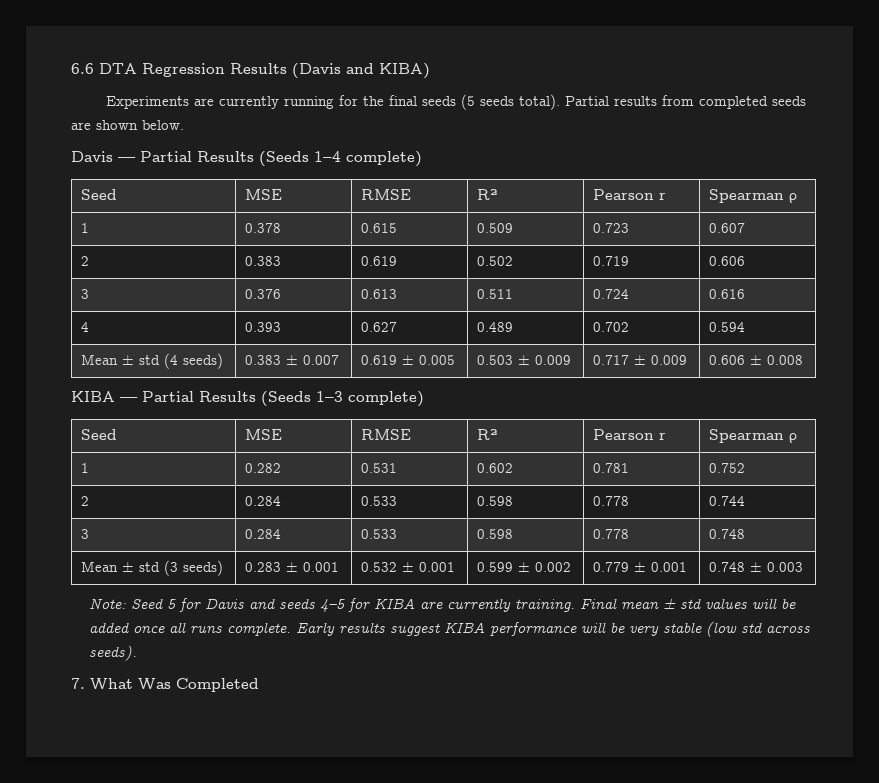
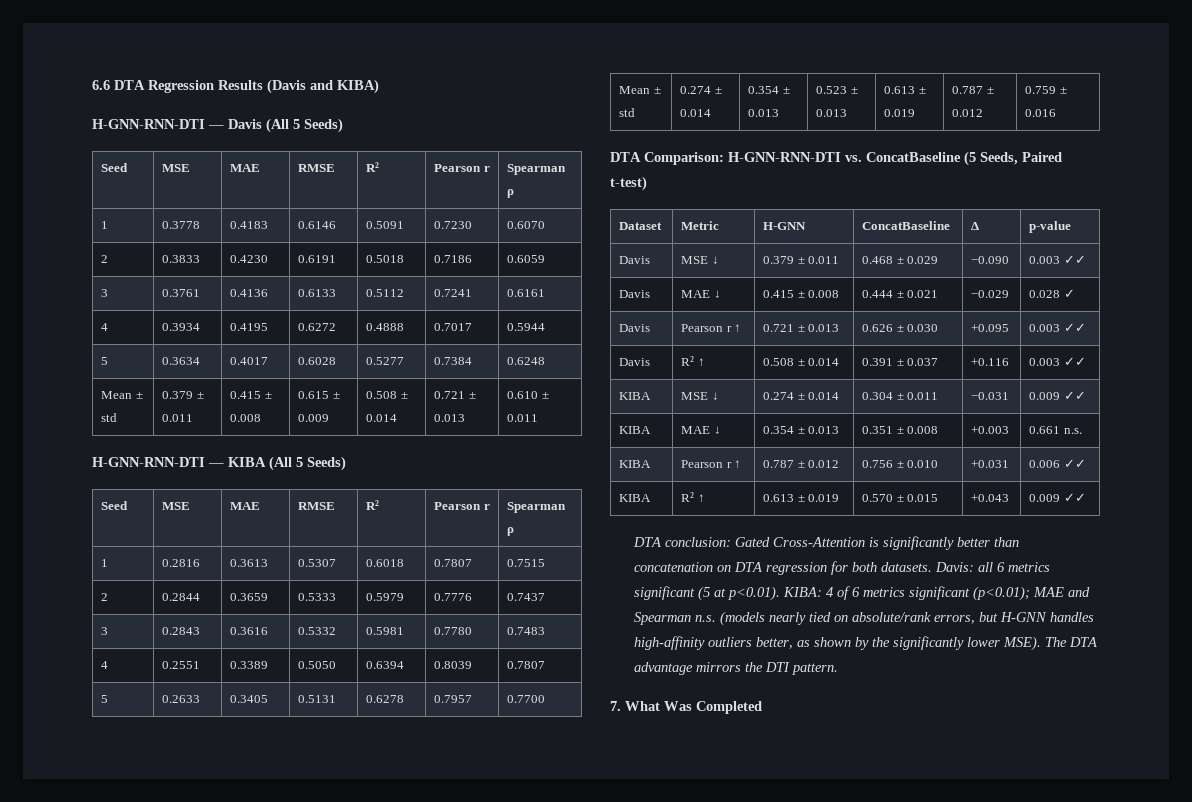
[105,94,806,110] [71,120,184,130] [71,151,422,167] [80,189,117,200] [244,189,282,200] [360,189,411,200] [476,189,498,200] [592,189,666,200] [708,189,797,203] [80,223,89,233] [244,223,281,233] [360,223,397,233] [476,223,513,233] [592,223,629,233] [708,223,745,233] [80,256,89,266] [244,256,281,266] [360,256,397,266] [476,256,513,266] [592,256,629,266] [708,256,745,266] [80,289,89,299] [244,289,281,299] [360,289,397,299] [476,289,513,299] [592,289,629,299] [708,289,745,299] [80,322,89,332] [244,322,281,332] [360,322,397,332] [476,322,513,332] [592,322,629,332] [708,322,745,332] [80,353,223,369] [244,355,339,365] [360,355,455,365] [476,355,571,365] [592,355,687,365] [708,355,803,365] [71,391,424,407] [80,429,117,440] [244,429,282,440] [360,429,411,440] [476,429,498,440] [592,429,666,440] [708,429,797,443] [80,463,89,473] [244,463,281,473] [360,463,397,473] [476,463,513,473] [592,463,629,473] [708,463,745,473] [80,496,89,506] [244,496,281,506] [360,496,397,506] [476,496,513,506] [592,496,629,506] [708,496,745,506] [80,529,89,539] [244,529,281,539] [360,529,397,539] [476,529,513,539] [592,529,629,539] [708,529,745,539] [80,560,223,576] [244,562,339,572] [360,562,455,572] [476,562,571,572] [592,562,687,572] [708,562,803,572] [89,598,797,612] [89,621,811,637] [89,645,138,661] Experiments are currently running for the final seeds (5 seeds total). Partial results from completed seeds are shown below. // Davis — Partial Results (Seeds 1–4 complete) // Seed | MSE | RMSE | R² | Pearson r | Spearman ρ // 1 | 0.378 | 0.615 | 0.509 | 0.723 | 0.607 // 2 | 0.383 | 0.619 | 0.502 | 0.719 | 0.606 // 3 | 0.376 | 0.613 | 0.511 | 0.724 | 0.616 // 4 | 0.393 | 0.627 | 0.489 | 0.702 | 0.594 // Mean ± std (4 seeds) | 0.383 ± 0.007 | 0.619 ± 0.005 | 0.503 ± 0.009 | 0.717 ± 0.009 | 0.606 ± 0.008 // KIBA — Partial Results (Seeds 1–3 complete) // Seed | MSE | RMSE | R² | Pearson r | Spearman ρ // 1 | 0.282 | 0.531 | 0.602 | 0.781 | 0.752 // 2 | 0.284 | 0.533 | 0.598 | 0.778 | 0.744 // 3 | 0.284 | 0.533 | 0.598 | 0.778 | 0.748 // Mean ± std (3 seeds) | 0.283 ± 0.001 | 0.532 ± 0.001 | 0.599 ± 0.002 | 0.779 ± 0.001 | 0.748 ± 0.003 // Note: Seed 5 for Davis and seeds 4–5 for KIBA are currently training. Final mean ± std values will be added once all runs complete. Early results suggest KIBA performance will be very stable (low std across seeds). -> [92,118,343,133] [101,163,129,172] [162,164,191,172] [230,164,261,172] [298,164,336,172] [366,162,380,172] [434,164,490,172] [507,164,567,175] [507,189,515,198] [101,221,109,229] [162,221,201,229] [230,221,269,229] [298,221,337,229] [366,221,405,229] [434,221,473,229] [507,221,546,229] [101,255,109,263] [162,255,201,263] [230,255,269,263] [298,255,337,263] [366,255,405,263] [434,255,473,263] [507,255,546,263] [101,289,109,297] [162,289,201,297] [230,289,269,297] [298,289,337,297] [366,289,405,297] [434,289,473,297] [507,289,546,297] [101,323,109,331] [162,323,201,331] [230,323,269,331] [298,323,337,331] [366,323,405,331] [434,323,473,331] [507,323,546,331] [101,357,109,365] [162,357,201,365] [230,357,269,365] [298,357,337,365] [366,357,405,365] [434,357,473,365] [507,357,546,365] [101,391,143,399] [101,413,118,422] [162,391,204,399] [162,414,194,422] [230,391,272,399] [230,414,262,422] [298,391,340,399] [298,414,330,422] [366,391,408,399] [366,414,398,422] [434,391,476,399] [434,414,466,422] [507,391,549,399] [507,414,539,422] [92,456,346,471] [101,501,129,510] [162,502,191,510] [230,502,261,510] [298,502,336,510] [366,500,380,510] [434,502,490,510] [507,502,567,513] [507,527,515,536] [101,559,109,567] [162,559,201,567] [230,559,269,567] [298,559,337,567] [366,559,405,567] [434,559,473,567] [507,559,546,567] [101,593,109,601] [162,593,201,601] [230,593,269,601] [298,593,337,601] [366,593,405,601] [434,593,473,601] [507,593,546,601] [101,627,109,635] [162,627,201,635] [230,627,269,635] [298,627,337,635] [366,627,405,635] [434,627,473,635] [507,627,546,635] [101,661,109,669] [162,661,201,669] [230,661,269,669] [298,661,337,669] [366,661,405,669] [434,661,473,669] [507,661,546,669] [101,695,109,703] [162,695,201,703] [230,695,269,703] [298,695,337,703] [366,695,405,703] [434,695,473,703] [507,695,546,703] [619,86,661,94] [619,108,636,117] [680,86,722,94] [680,109,712,117] [748,86,790,94] [748,109,780,117] [816,86,858,94] [816,109,848,117] [884,86,926,94] [884,109,916,117] [952,86,994,94] [952,109,984,117] [1025,86,1067,94] [1025,109,1057,117] [610,151,1062,166] [610,176,647,191] [619,222,663,230] [681,221,720,230] [763,222,807,230] [862,221,951,230] [971,222,980,230] [1029,221,1072,233] [619,256,651,264] [681,256,719,264] [763,256,840,264] [862,256,939,264] [971,256,1010,264] [1029,255,1086,264] [619,290,651,298] [681,290,721,298] [763,290,840,298] [862,290,939,298] [971,290,1010,298] [1029,289,1075,298] [619,324,651,332] [681,324,742,332] [763,324,840,332] [862,324,939,332] [971,324,1010,332] [1029,323,1086,332] [619,358,651,366] [681,356,705,366] [763,358,840,366] [862,358,939,366] [971,358,1010,366] [1029,357,1086,366] [619,392,652,400] [681,392,719,400] [763,392,840,400] [862,392,939,400] [971,392,1010,400] [1029,391,1086,400] [619,426,652,434] [681,426,721,434] [763,426,840,434] [862,426,939,434] [971,426,1010,434] [1029,426,1082,434] [619,460,652,468] [681,460,742,468] [763,460,840,468] [862,460,939,468] [971,460,1010,468] [1029,459,1086,468] [619,494,652,502] [681,492,705,502] [763,494,840,502] [862,494,939,502] [971,494,1010,502] [1029,493,1086,502] [633,536,1020,550] [634,561,1051,575] [634,586,1091,601] [634,611,1095,626] [634,636,1098,651] [634,662,839,675] H-GNN-RNN-DTI — Davis (All 5 Seeds) // Seed | MSE | MAE | RMSE | R² | Pearson r | Spearman ρ // 1 | 0.3778 | 0.4183 | 0.6146 | 0.5091 | 0.7230 | 0.6070 // 2 | 0.3833 | 0.4230 | 0.6191 | 0.5018 | 0.7186 | 0.6059 // 3 | 0.3761 | 0.4136 | 0.6133 | 0.5112 | 0.7241 | 0.6161 // 4 | 0.3934 | 0.4195 | 0.6272 | 0.4888 | 0.7017 | 0.5944 // 5 | 0.3634 | 0.4017 | 0.6028 | 0.5277 | 0.7384 | 0.6248 // Mean ± std | 0.379 ± 0.011 | 0.415 ± 0.008 | 0.615 ± 0.009 | 0.508 ± 0.014 | 0.721 ± 0.013 | 0.610 ± 0.011 // H-GNN-RNN-DTI — KIBA (All 5 Seeds) // Seed | MSE | MAE | RMSE | R² | Pearson r | Spearman ρ // 1 | 0.2816 | 0.3613 | 0.5307 | 0.6018 | 0.7807 | 0.7515 // 2 | 0.2844 | 0.3659 | 0.5333 | 0.5979 | 0.7776 | 0.7437 // 3 | 0.2843 | 0.3616 | 0.5332 | 0.5981 | 0.7780 | 0.7483 // 4 | 0.2551 | 0.3389 | 0.5050 | 0.6394 | 0.8039 | 0.7807 // 5 | 0.2633 | 0.3405 | 0.5131 | 0.6278 | 0.7957 | 0.7700 // Mean ± std | 0.274 ± 0.014 | 0.354 ± 0.013 | 0.523 ± 0.013 | 0.613 ± 0.019 | 0.787 ± 0.012 | 0.759 ± 0.016 // DTA Comparison: H-GNN-RNN-DTI vs. ConcatBaseline (5 Seeds, Paired t-test) // Dataset | Metric | H-GNN | ConcatBaseline | Δ | p-value // Davis | MSE ↓ | 0.379 ± 0.011 | 0.468 ± 0.029 | −0.090 | 0.003 ✓✓ // Davis | MAE ↓ | 0.415 ± 0.008 | 0.444 ± 0.021 | −0.029 | 0.028 ✓ // Davis | Pearson r ↑ | 0.721 ± 0.013 | 0.626 ± 0.030 | +0.095 | 0.003 ✓✓ // Davis | R² ↑ | 0.508 ± 0.014 | 0.391 ± 0.037 | +0.116 | 0.003 ✓✓ // KIBA | MSE ↓ | 0.274 ± 0.014 | 0.304 ± 0.011 | −0.031 | 0.009 ✓✓ // KIBA | MAE ↓ | 0.354 ± 0.013 | 0.351 ± 0.008 | +0.003 | 0.661 n.s. // KIBA | Pearson r ↑ | 0.787 ± 0.012 | 0.756 ± 0.010 | +0.031 | 0.006 ✓✓ // KIBA | R² ↑ | 0.613 ± 0.019 | 0.570 ± 0.015 | +0.043 | 0.009 ✓✓ // DTA conclusion: Gated Cross-Attention is significantly better than concatenation on DTA regression for both datasets. Davis: all 6 metrics significant (5 at p<0.01). KIBA: 4 of 6 metrics significant (p<0.01); MAE and Spearman n.s. (models nearly tied on absolute/rank errors, but H-GNN handles high-affinity outliers better, as shown by the significantly lower MSE). The DTA advantage mirrors the DTI pattern.

